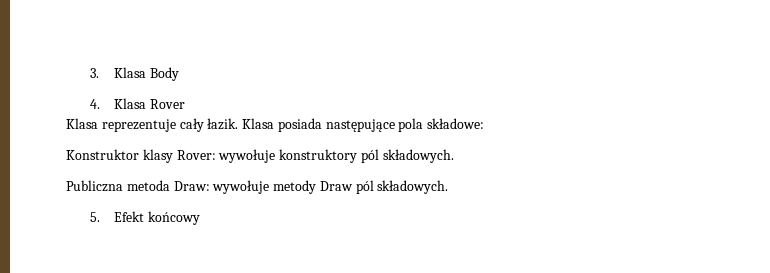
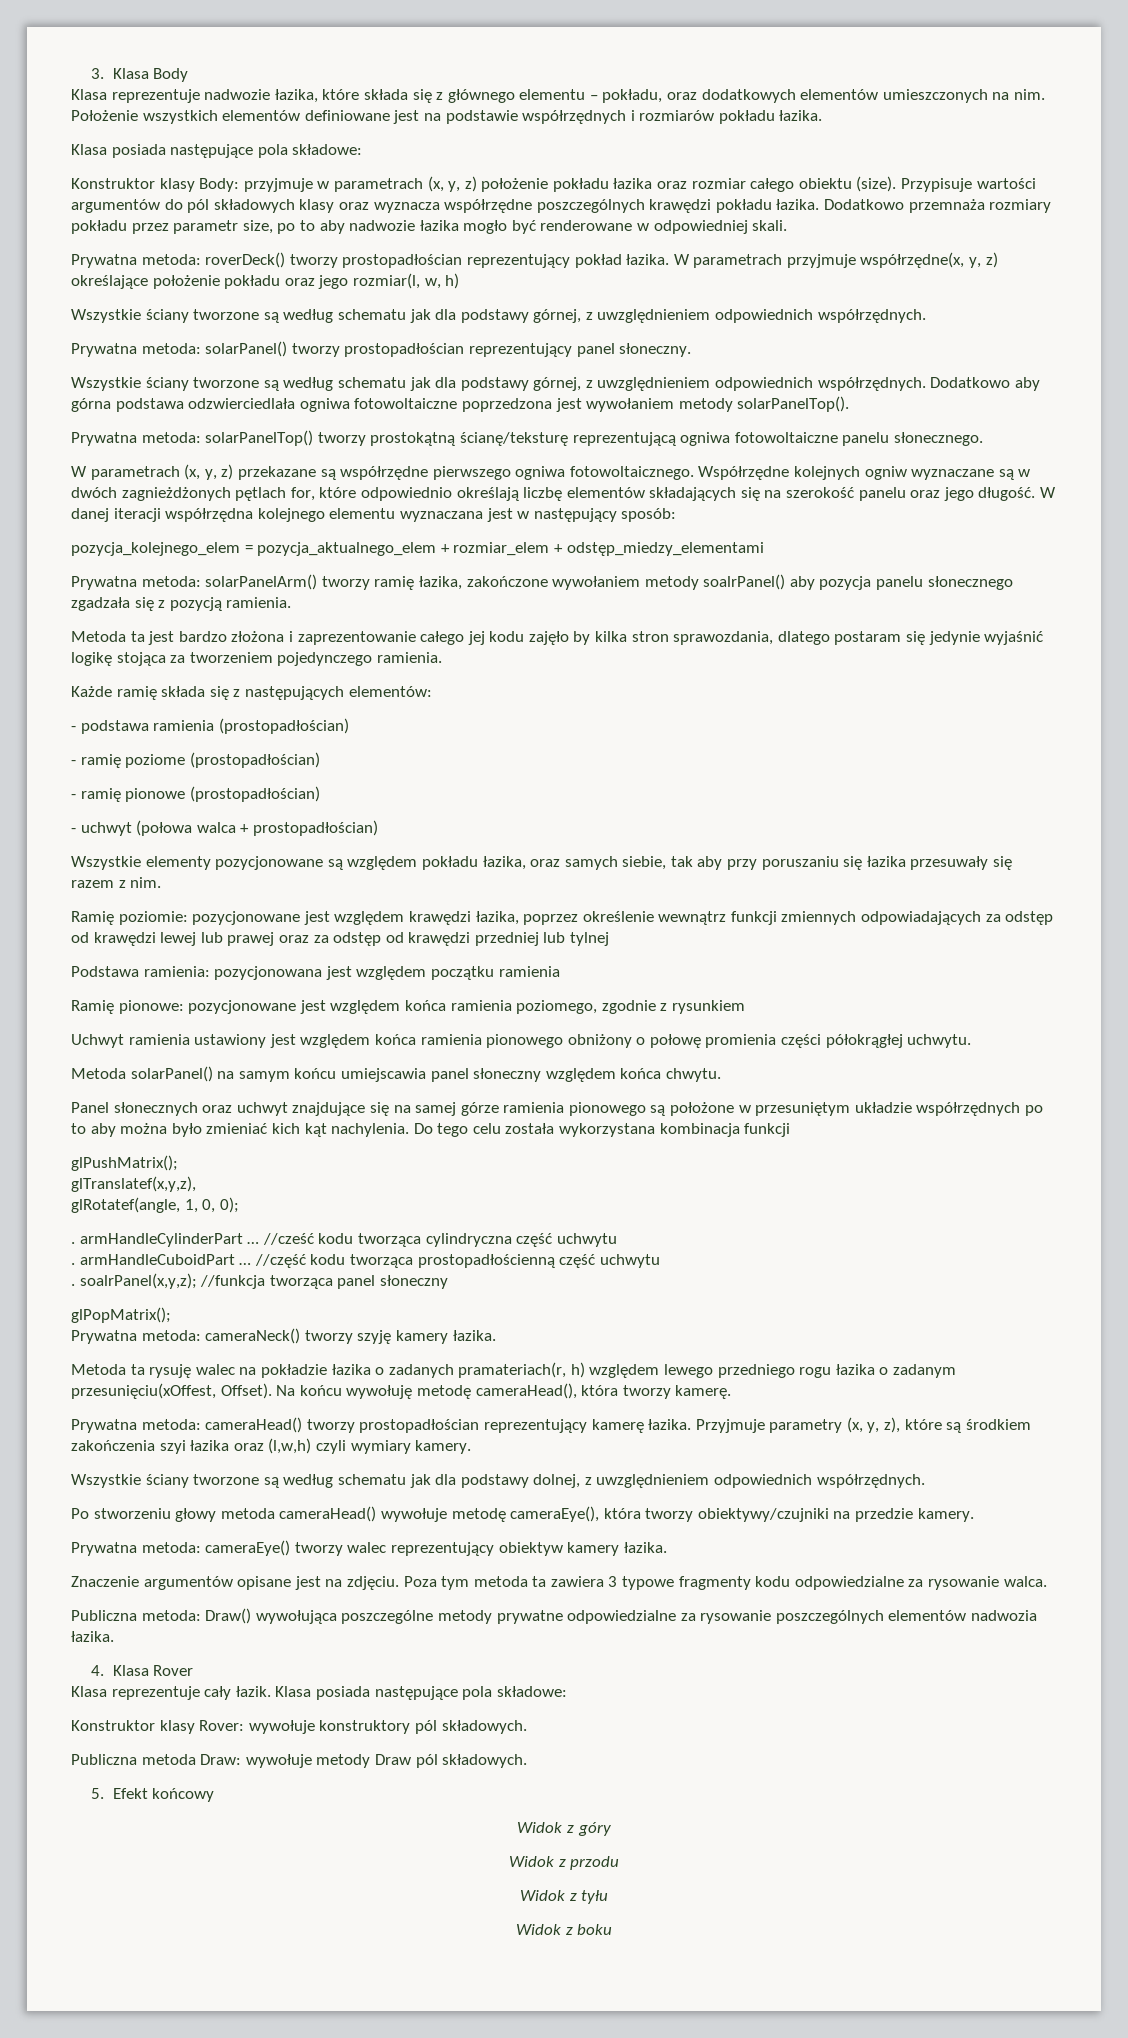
(179, 74) none -> [71,89,1046,103] [71,110,823,124] [71,144,363,158] [71,176,1036,192] [71,199,1052,213] [71,220,788,234] [71,252,998,268] [71,273,460,289] [71,309,926,323] [71,341,692,357] [71,377,1040,391] [71,396,850,412] [71,430,983,446] [71,464,1031,480] [71,487,1057,501] [71,508,677,522] [71,542,764,556] [71,574,1013,590] [71,597,292,611] [71,631,1044,645] [71,652,442,666] [71,686,432,700] [71,718,349,734] [71,752,320,768] [71,786,320,802] [71,820,378,836] [71,856,1013,870] [71,877,162,888] [71,911,1054,925] [71,932,610,946] [71,966,560,980] [71,1000,745,1014] [71,1034,972,1048] [71,1066,721,1082] [71,1102,1044,1116] [71,1123,791,1137] [71,1155,178,1171] [71,1176,196,1192] [71,1197,239,1213] [71,1233,617,1247] [71,1254,660,1268] [71,1273,448,1289] [71,1307,171,1323] [71,1328,496,1344] [71,1362,957,1378] [71,1383,732,1399] [71,1417,1031,1433] [71,1438,472,1454] [71,1474,925,1488] [71,1506,974,1522] [71,1540,667,1556] [71,1576,1047,1590] [71,1608,1038,1624] [71,1631,114,1642] // Klasa reprezentuje nadwozie łazika, które składa się z głównego elementu – pokładu, oraz dodatkowych elementów umieszczonych na nim. Położenie wszystkich elementów definiowane jest na podstawie współrzędnych i rozmiarów pokładu łazika. // Klasa posiada następujące pola składowe: // Konstruktor klasy Body: przyjmuje w parametrach (x, y, z) położenie pokładu łazika oraz rozmiar całego obiektu (size). Przypisuje wartości argumentów do pól składowych klasy oraz wyznacza współrzędne poszczególnych krawędzi pokładu łazika. Dodatkowo przemnaża rozmiary pokładu przez parametr size, po to aby nadwozie łazika mogło być renderowane w odpowiedniej skali. // Prywatna metoda: roverDeck() tworzy prostopadłościan reprezentujący pokład łazika. W parametrach przyjmuje współrzędne(x, y, z) określające położenie pokładu oraz jego rozmiar(l, w, h) // Wszystkie ściany tworzone są według schematu jak dla podstawy górnej, z uwzględnieniem odpowiednich współrzędnych. // Prywatna metoda: solarPanel() tworzy prostopadłościan reprezentujący panel słoneczny. // Wszystkie ściany tworzone są według schematu jak dla podstawy górnej, z uwzględnieniem odpowiednich współrzędnych. Dodatkowo aby górna podstawa odzwierciedlała ogniwa fotowoltaiczne poprzedzona jest wywołaniem metody solarPanelTop(). // Prywatna metoda: solarPanelTop() tworzy prostokątną ścianę/teksturę reprezentującą ogniwa fotowoltaiczne panelu słonecznego. // W parametrach (x, y, z) przekazane są współrzędne pierwszego ogniwa fotowoltaicznego. Współrzędne kolejnych ogniw wyznaczane są w dwóch zagnieżdżonych pętlach for, które odpowiednio określają liczbę elementów składających się na szerokość panelu oraz jego długość. W danej iteracji współrzędna kolejnego elementu wyznaczana jest w następujący sposób: // pozycja_kolejnego_elem = pozycja_aktualnego_elem + rozmiar_elem + odstęp_miedzy_elementami // Prywatna metoda: solarPanelArm() tworzy ramię łazika, zakończone wywołaniem metody soalrPanel() aby pozycja panelu słonecznego zgadzała się z pozycją ramienia. // Metoda ta jest bardzo złożona i zaprezentowanie całego jej kodu zajęło by kilka stron sprawozdania, dlatego postaram się jedynie wyjaśnić logikę stojąca za tworzeniem pojedynczego ramienia. // Każde ramię składa się z następujących elementów: // - podstawa ramienia (prostopadłościan) // - ramię poziome (prostopadłościan) // - ramię pionowe (prostopadłościan) // - uchwyt (połowa walca + prostopadłościan) // Wszystkie elementy pozycjonowane są względem pokładu łazika, oraz samych siebie, tak aby przy poruszaniu się łazika przesuwały się razem z nim. // Ramię poziomie: pozycjonowane jest względem krawędzi łazika, poprzez określenie wewnątrz funkcji zmiennych odpowiadających za odstęp od krawędzi lewej lub prawej oraz za odstęp od krawędzi przedniej lub tylnej // Podstawa ramienia: pozycjonowana jest względem początku ramienia // Ramię pionowe: pozycjonowane jest względem końca ramienia poziomego, zgodnie z rysunkiem // Uchwyt ramienia ustawiony jest względem końca ramienia pionowego obniżony o połowę promienia części półokrągłej uchwytu. // Metoda solarPanel() na samym końcu umiejscawia panel słoneczny względem końca chwytu. // Panel słonecznych oraz uchwyt znajdujące się na samej górze ramienia pionowego są położone w przesuniętym układzie współrzędnych po to aby można było zmieniać kich kąt nachylenia. Do tego celu została wykorzystana kombinacja funkcji // glPushMatrix(); // glTranslatef(x,y,z), // glRotatef(angle, 1, 0, 0); // . armHandleCylinderPart … //cześć kodu tworząca cylindryczna część uchwytu // . armHandleCuboidPart … //część kodu tworząca prostopadłościenną część uchwytu // . soalrPanel(x,y,z); //funkcja tworząca panel słoneczny // glPopMatrix(); // Prywatna metoda: cameraNeck() tworzy szyję kamery łazika. // Metoda ta rysuję walec na pokładzie łazika o zadanych pramateriach(r, h) względem lewego przedniego rogu łazika o zadanym przesunięciu(xOffest, Offset). Na końcu wywołuję metodę cameraHead(), która tworzy kamerę. // Prywatna metoda: cameraHead() tworzy prostopadłościan reprezentujący kamerę łazika. Przyjmuje parametry (x, y, z), które są środkiem zakończenia szyi łazika oraz (l,w,h) czyli wymiary kamery. // Wszystkie ściany tworzone są według schematu jak dla podstawy dolnej, z uwzględnieniem odpowiednich współrzędnych. // Po stworzeniu głowy metoda cameraHead() wywołuje metodę cameraEye(), która tworzy obiektywy/czujniki na przedzie kamery. // Prywatna metoda: cameraEye() tworzy walec reprezentujący obiektyw kamery łazika. // Znaczenie argumentów opisane jest na zdjęciu. Poza tym metoda ta zawiera 3 typowe fragmenty kodu odpowiedzialne za rysowanie walca. // Publiczna metoda: Draw() wywołująca poszczególne metody prywatne odpowiedzialne za rysowanie poszczególnych elementów nadwozia łazika.
(200, 218) none -> [517,1822,611,1836] [508,1856,620,1870] [519,1890,609,1904] [515,1924,613,1935] // Widok z góry // Widok z przodu // Widok z tyłu // Widok z boku

